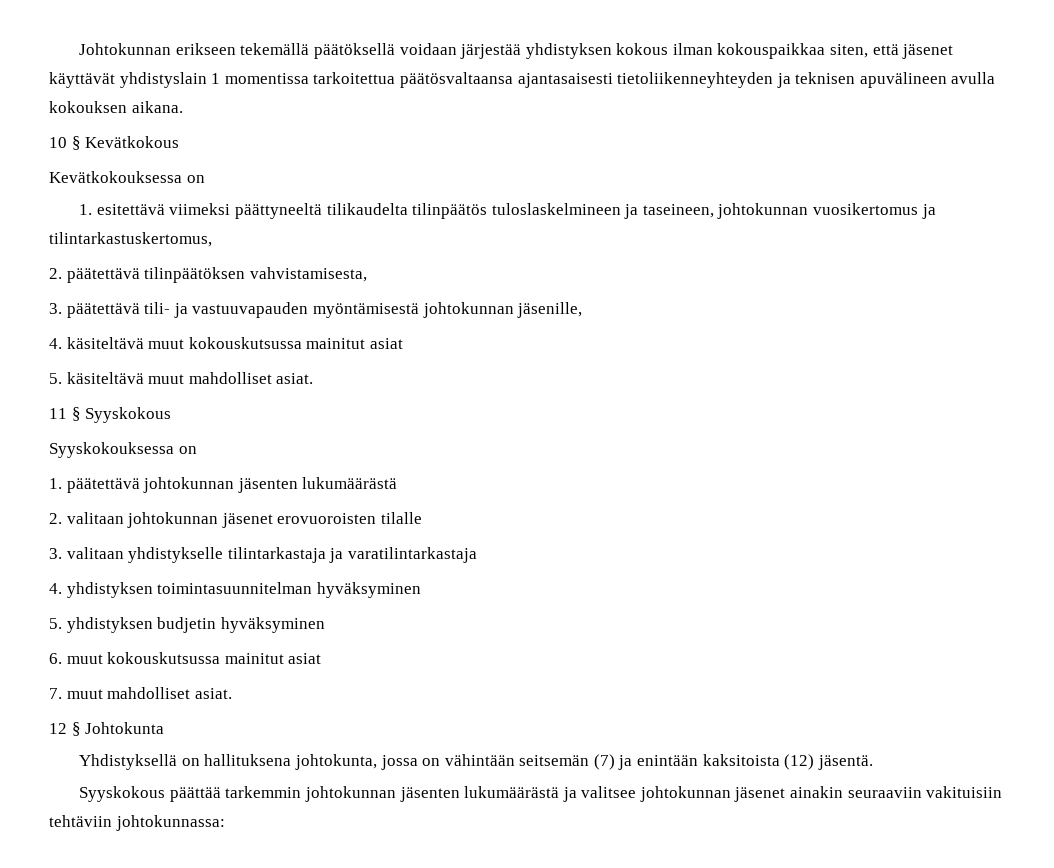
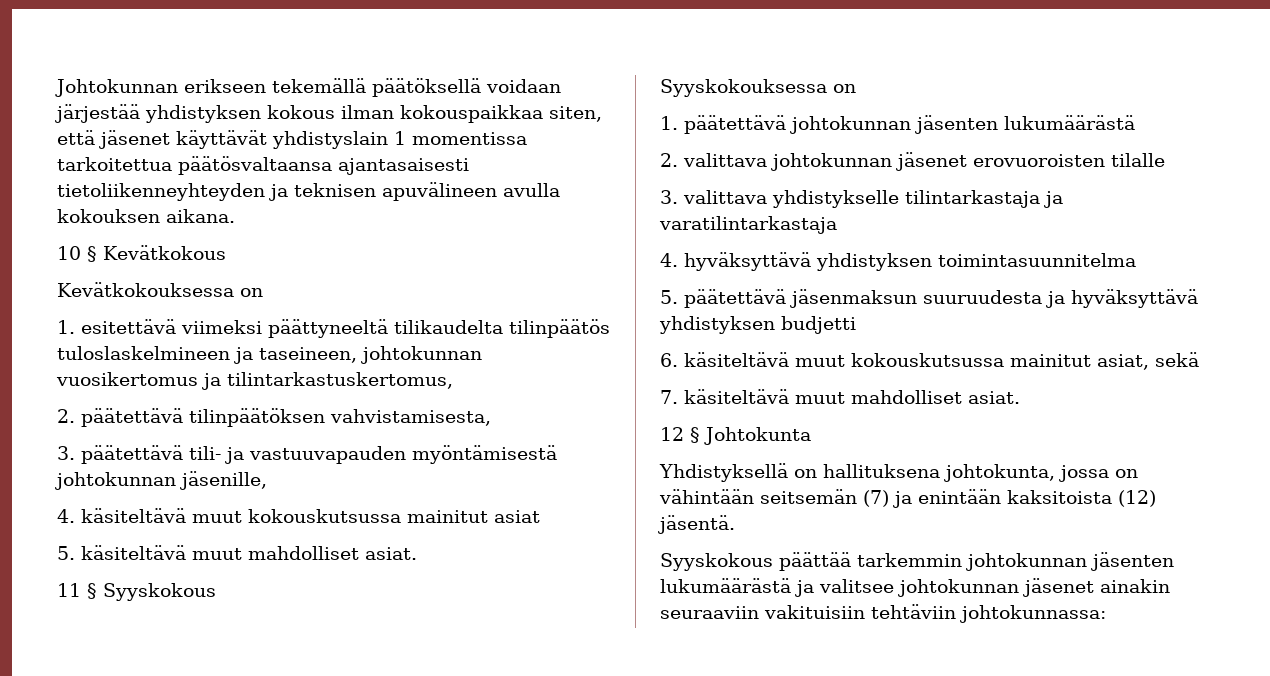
[66,512,124,524] valitaan -> [683,153,767,167] valittava
[66,547,124,559] valitaan -> [683,190,767,204] valittava
[66,582,421,598] [49,617,325,633] yhdistyksen toimintasuunnitelman hyväksyminen // 5. yhdistyksen budjetin hyväksyminen -> [684,252,1136,271] [660,289,1198,308] [659,316,856,334] hyväksyttävä yhdistyksen toimintasuunnitelma // 5. päätettävä jäsenmaksun suuruudesta ja hyväksyttävä yhdistyksen budjetti
[66,652,322,664] muut kokouskutsussa mainitut asiat -> [684,352,1199,370] käsiteltävä muut kokouskutsussa mainitut asiat, sekä
(62, 693) none -> [684,389,789,404] käsiteltävä

